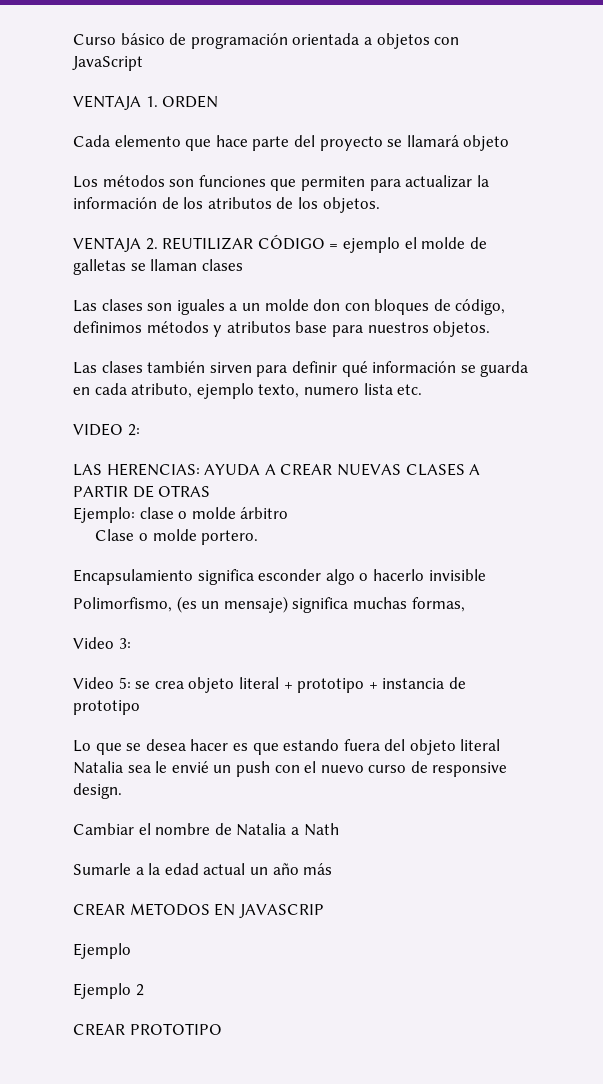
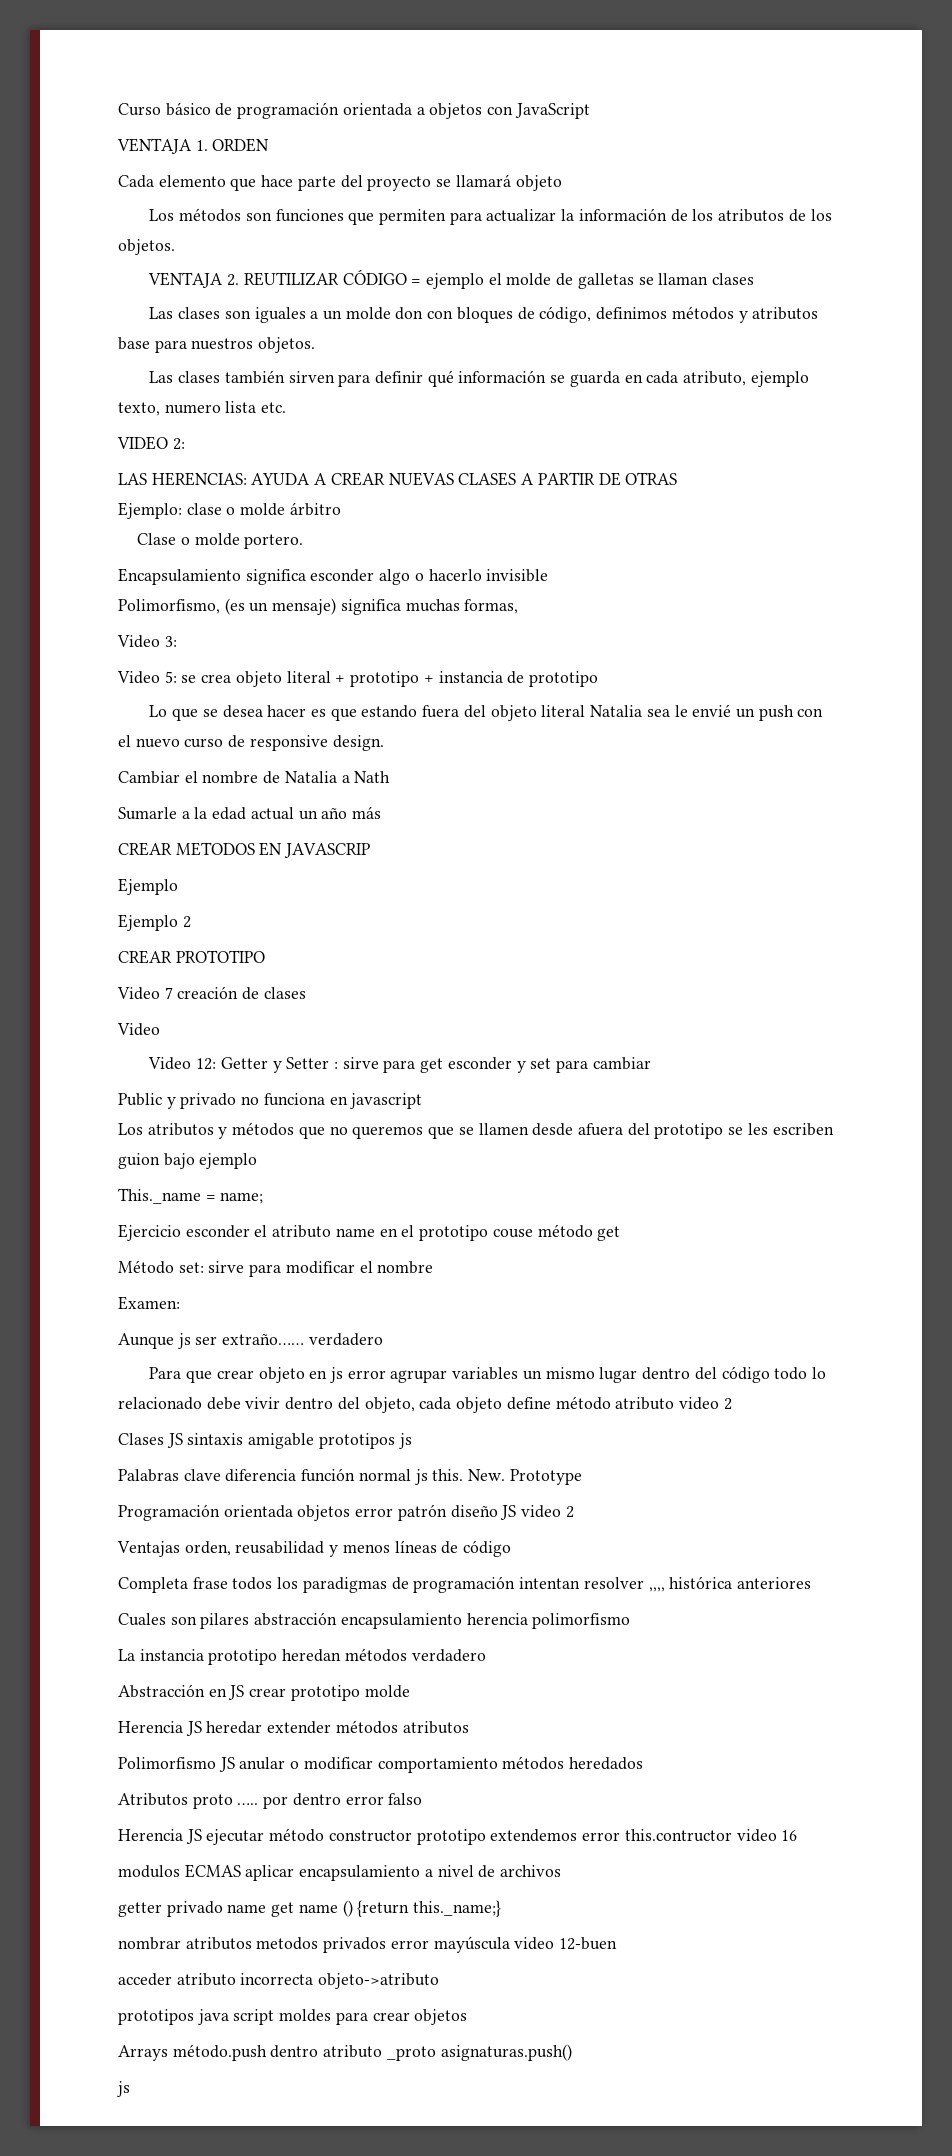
(222, 1029) none -> [117,986,306,1000] [117,1023,160,1036] [148,1057,651,1073] [118,1093,423,1109] [118,1122,834,1139] [118,1153,258,1169] [118,1188,264,1204] [118,1224,621,1241] [118,1260,434,1277] [118,1296,180,1310] [118,1333,383,1349] [149,1366,826,1383] [118,1396,732,1413] [118,1433,412,1449] [118,1468,582,1485] [118,1504,574,1521] [117,1540,512,1557] [118,1576,811,1593] [118,1612,631,1629] [118,1648,486,1665] [118,1684,410,1701] [118,1720,469,1736] [118,1756,644,1773] [118,1793,423,1809] [118,1828,798,1845] [118,1864,562,1881] [118,1900,502,1917] [118,1936,618,1953] [118,1973,440,1989] [118,2009,468,2025] [118,2044,572,2061] [117,2081,130,2097] // Video 7 creación de clases // Video // Video 12: Getter y Setter : sirve para get esconder y set para cambiar // Public y privado no funciona en javascript // Los atributos y métodos que no queremos que se llamen desde afuera del prototipo se les escriben guion bajo ejemplo // This._name = name; // Ejercicio esconder el atributo name en el prototipo couse método get // Método set: sirve para modificar el nombre // Examen: // Aunque js ser extraño…… verdadero // Para que crear objeto en js error agrupar variables un mismo lugar dentro del código todo lo relacionado debe vivir dentro del objeto, cada objeto define método atributo video 2 // Clases JS sintaxis amigable prototipos js // Palabras clave diferencia función normal js this. New. Prototype // Programación orientada objetos error patrón diseño JS video 2 // Ventajas orden, reusabilidad y menos líneas de código // Completa frase todos los paradigmas de programación intentan resolver ,,,, histórica anteriores // Cuales son pilares abstracción encapsulamiento herencia polimorfismo // La instancia prototipo heredan métodos verdadero // Abstracción en JS crear prototipo molde // Herencia JS heredar extender métodos atributos // Polimorfismo JS anular o modificar comportamiento métodos heredados // Atributos proto ….. por dentro error falso // Herencia JS ejecutar método constructor prototipo extendemos error this.contructor video 16 // modulos ECMAS aplicar encapsulamiento a nivel de archivos // getter privado name get name () {return this._name;} // nombrar atributos metodos privados error mayúscula video 12-buen // acceder atributo incorrecta objeto->atributo // prototipos java script moldes para crear objetos // Arrays método.push dentro atributo _proto asignaturas.push() // js

